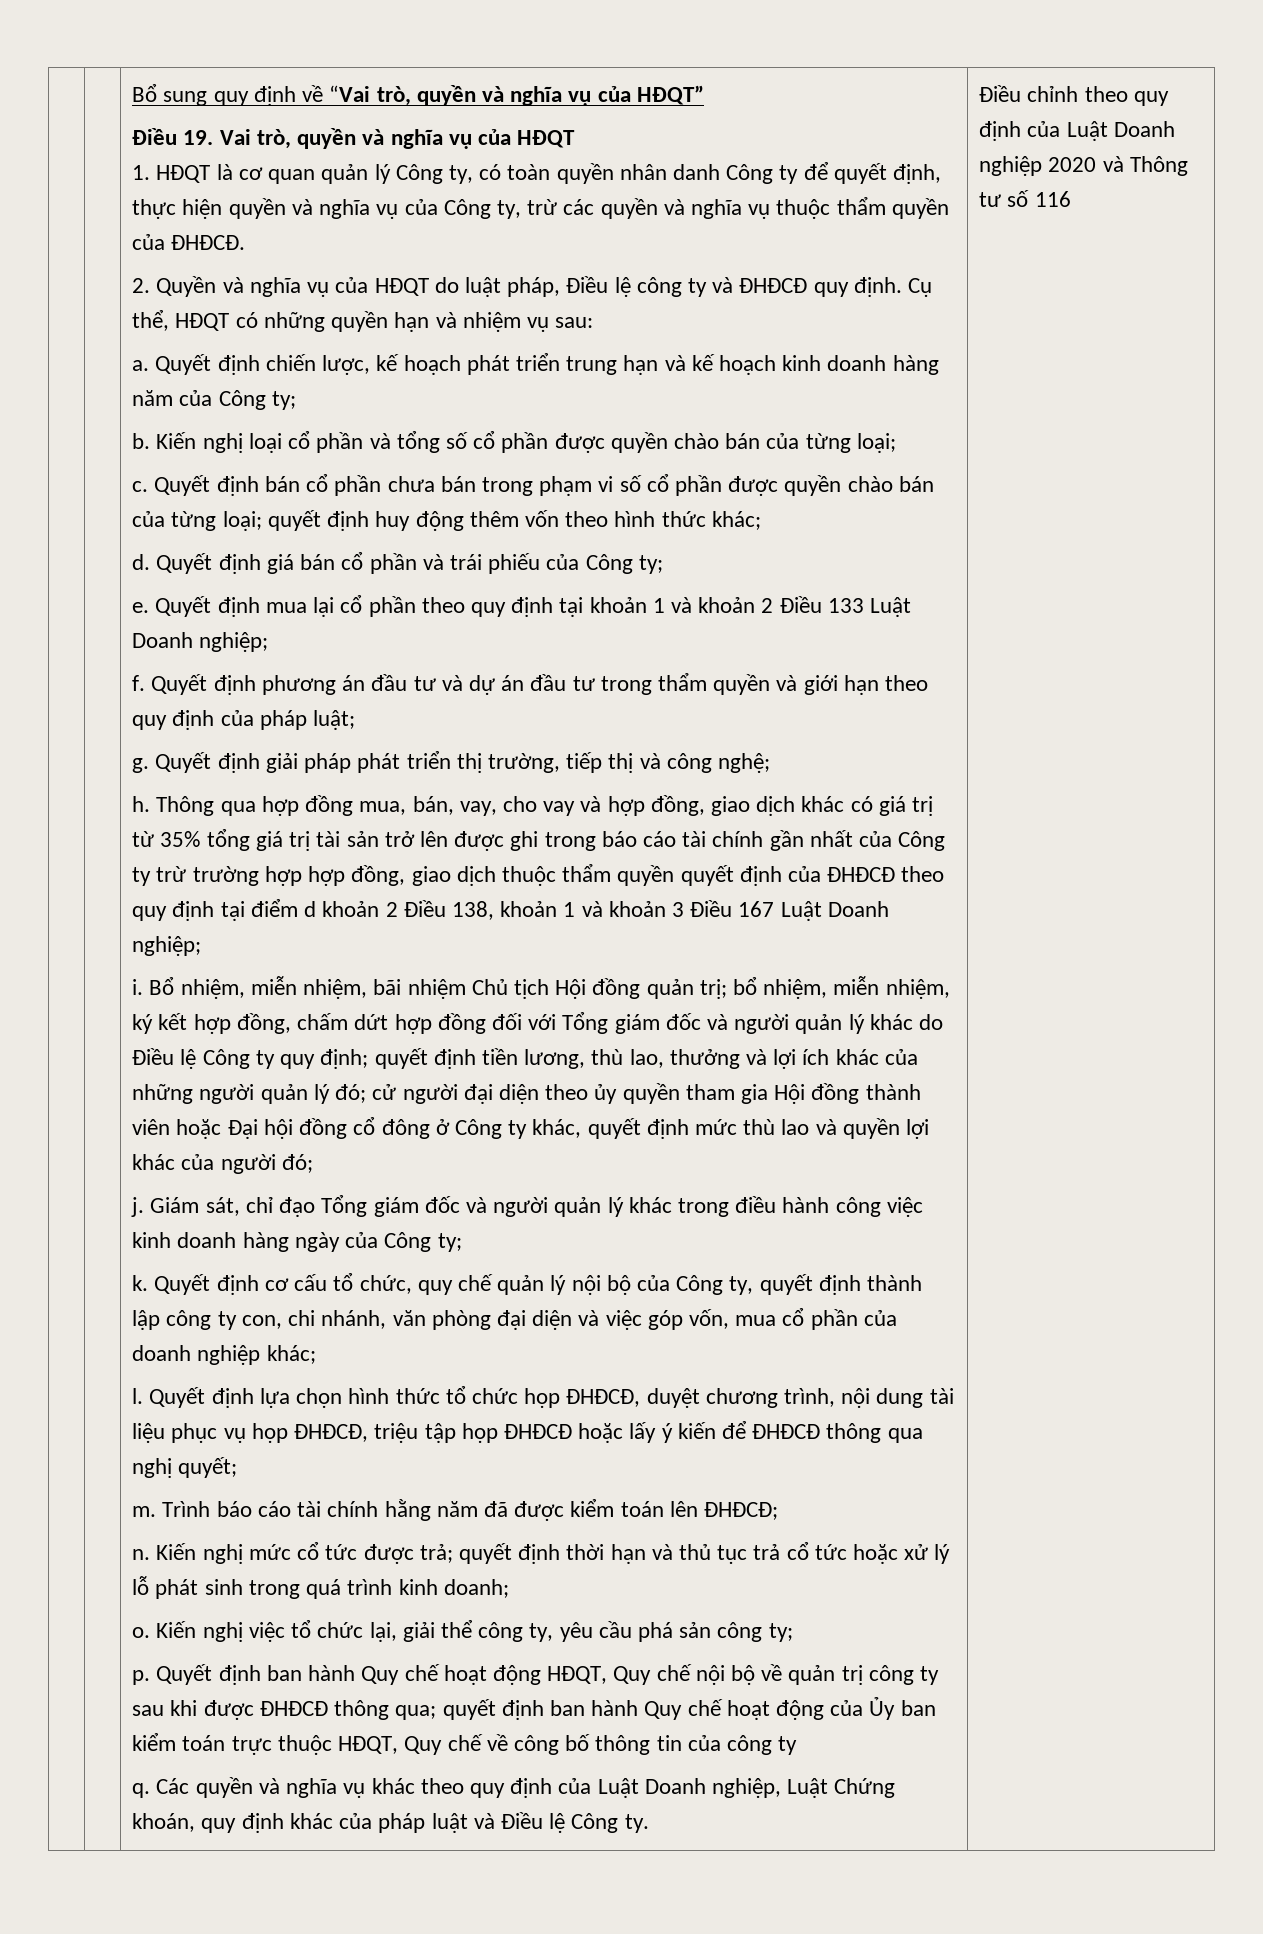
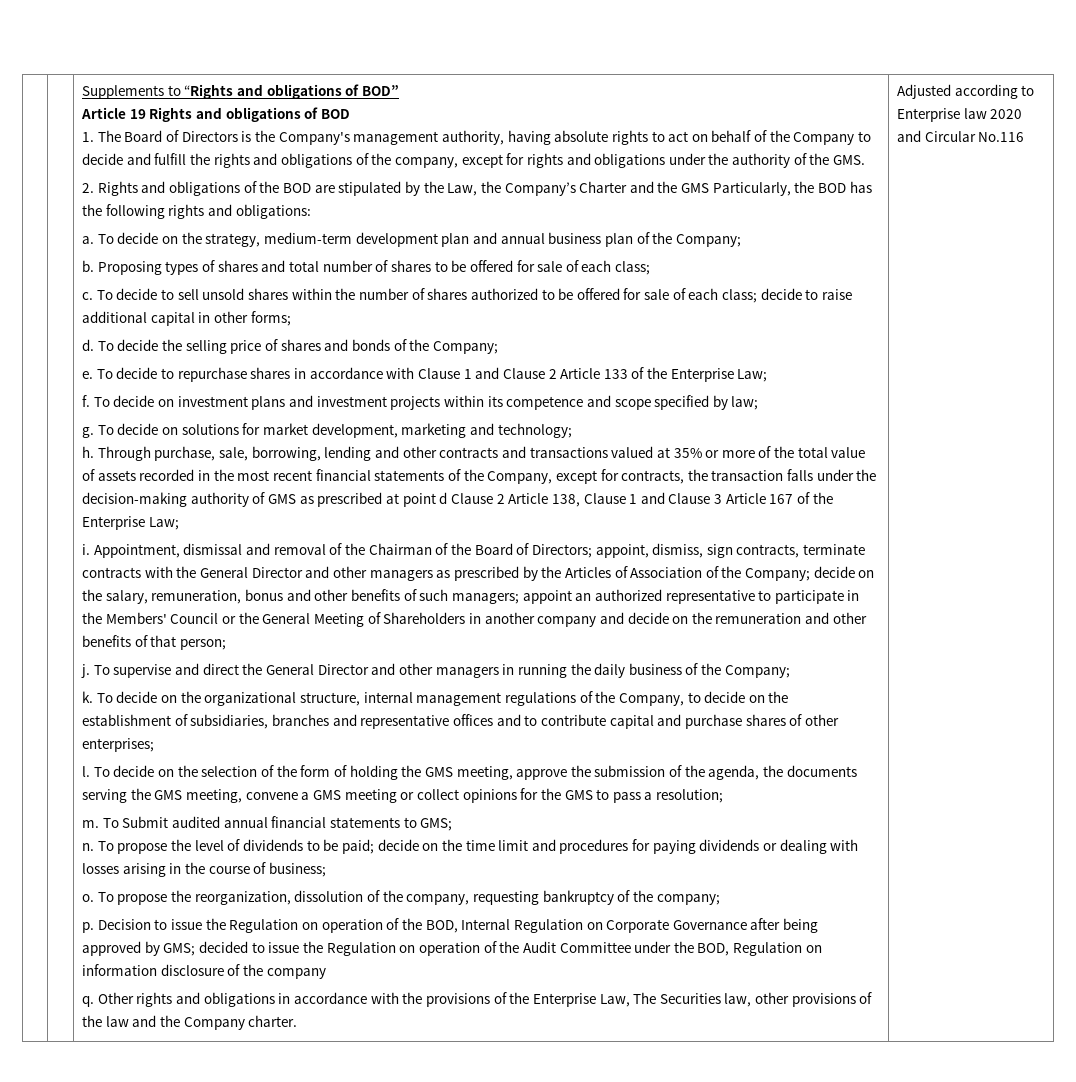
[132,84,704,106] [132,128,576,149] [132,162,942,184] [132,197,949,219] [132,234,246,250] [132,276,933,297] [132,310,594,332] [132,353,939,375] [132,390,296,410] [132,431,896,453] [132,474,934,496] [132,510,761,531] [132,552,663,574] [132,595,912,617] [132,632,269,652] [132,673,929,695] [132,710,356,730] [132,751,770,773] [132,795,934,816] [132,829,946,851] [132,864,945,886] [132,899,889,921] [132,936,202,956] [132,976,950,999] [132,1012,944,1034] [132,1048,918,1069] [132,1083,921,1104] [132,1117,930,1139] [132,1154,313,1174] [131,1195,923,1217] [132,1232,462,1252] [132,1273,923,1295] [132,1308,897,1330] [132,1345,316,1365] [132,1386,954,1408] [132,1421,923,1443] [132,1457,238,1478] [132,1499,778,1521] [132,1542,951,1564] [132,1576,509,1599] [132,1620,793,1642] [132,1664,940,1685] [132,1697,936,1720] [132,1733,798,1755] [132,1777,896,1798] [132,1812,649,1833] [979,85,1169,106] [979,121,1175,141] [979,156,1188,176] [979,190,1071,207] | | Bổ sung quy định về “Vai trò, quyền và nghĩa vụ của HĐQT” // Điều 19. Vai trò, quyền và nghĩa vụ của HĐQT // 1. HĐQT là cơ quan quản lý Công ty, có toàn quyền nhân danh Công ty để quyết định, thực hiện quyền và nghĩa vụ của Công ty, trừ các quyền và nghĩa vụ thuộc thẩm quyền của ĐHĐCĐ. // 2. Quyền và nghĩa vụ của HĐQT do luật pháp, Điều lệ công ty và ĐHĐCĐ quy định. Cụ thể, HĐQT có những quyền hạn và nhiệm vụ sau: // a. Quyết định chiến lược, kế hoạch phát triển trung hạn và kế hoạch kinh doanh hàng năm của Công ty; // b. Kiến nghị loại cổ phần và tổng số cổ phần được quyền chào bán của từng loại; // c. Quyết định bán cổ phần chưa bán trong phạm vi số cổ phần được quyền chào bán của từng loại; quyết định huy động thêm vốn theo hình thức khác; // d. Quyết định giá bán cổ phần và trái phiếu của Công ty; // e. Quyết định mua lại cổ phần theo quy định tại khoản 1 và khoản 2 Điều 133 Luật Doanh nghiệp; // f. Quyết định phương án đầu tư và dự án đầu tư trong thẩm quyền và giới hạn theo quy định của pháp luật; // g. Quyết định giải pháp phát triển thị trường, tiếp thị và công nghệ; // h. Thông qua hợp đồng mua, bán, vay, cho vay và hợp đồng, giao dịch khác có giá trị từ 35% tổng giá trị tài sản trở lên được ghi trong báo cáo tài chính gần nhất của Công ty trừ trường hợp hợp đồng, giao dịch thuộc thẩm quyền quyết định của ĐHĐCĐ theo quy định tại điểm d khoản 2 Điều 138, khoản 1 và khoản 3 Điều 167 Luật Doanh nghiệp; // i. Bổ nhiệm, miễn nhiệm, bãi nhiệm Chủ tịch Hội đồng quản trị; bổ nhiệm, miễn nhiệm, ký kết hợp đồng, chấm dứt hợp đồng đối với Tổng giám đốc và người quản lý khác do Điều lệ Công ty quy định; quyết định tiền lương, thù lao, thưởng và lợi ích khác của những người quản lý đó; cử người đại diện theo ủy quyền tham gia Hội đồng thành viên hoặc Đại hội đồng cổ đông ở Công ty khác, quyết định mức thù lao và quyền lợi khác của người đó; // j. Giám sát, chỉ đạo Tổng giám đốc và người quản lý khác trong điều hành công việc kinh doanh hàng ngày của Công ty; // k. Quyết định cơ cấu tổ chức, quy chế quản lý nội bộ của Công ty, quyết định thành lập công ty con, chi nhánh, văn phòng đại diện và việc góp vốn, mua cổ phần của doanh nghiệp khác; // l. Quyết định lựa chọn hình thức tổ chức họp ĐHĐCĐ, duyệt chương trình, nội dung tài liệu phục vụ họp ĐHĐCĐ, triệu tập họp ĐHĐCĐ hoặc lấy ý kiến để ĐHĐCĐ thông qua nghị quyết; // m. Trình báo cáo tài chính hằng năm đã được kiểm toán lên ĐHĐCĐ; // n. Kiến nghị mức cổ tức được trả; quyết định thời hạn và thủ tục trả cổ tức hoặc xử lý lỗ phát sinh trong quá trình kinh doanh; // o. Kiến nghị việc tổ chức lại, giải thể công ty, yêu cầu phá sản công ty; // p. Quyết định ban hành Quy chế hoạt động HĐQT, Quy chế nội bộ về quản trị công ty sau khi được ĐHĐCĐ thông qua; quyết định ban hành Quy chế hoạt động của Ủy ban kiểm toán trực thuộc HĐQT, Quy chế về công bố thông tin của công ty // q. Các quyền và nghĩa vụ khác theo quy định của Luật Doanh nghiệp, Luật Chứng khoán, quy định khác của pháp luật và Điều lệ Công ty. | Điều chỉnh theo quy định của Luật Doanh nghiệp 2020 và Thông tư số 116 -> [82,84,400,99] [81,107,351,122] [82,130,872,145] [82,153,866,168] [82,181,872,196] [82,204,311,219] [82,232,741,247] [82,260,651,275] [82,288,852,303] [82,311,291,326] [82,339,498,354] [82,367,768,382] [82,395,759,410] [82,423,572,438] [82,446,866,461] [82,469,877,484] [82,492,833,507] [82,516,179,530] [82,543,866,558] [82,566,875,581] [82,589,860,604] [82,612,867,627] [82,635,227,650] [81,663,790,678] [82,691,789,706] [82,714,839,729] [82,738,155,752] [82,765,857,780] [82,788,724,803] [82,816,453,831] [82,839,859,854] [82,862,327,877] [82,890,720,905] [82,918,819,933] [82,941,822,956] [82,964,326,979] [82,992,873,1007] [82,1015,298,1030] [897,84,1035,99] [897,108,1023,122] [897,130,1025,142] | | Supplements to “Rights and obligations of BOD” // Article 19 Rights and obligations of BOD // 1. The Board of Directors is the Company's management authority, having absolute rights to act on behalf of the Company to decide and fulfill the rights and obligations of the company, except for rights and obligations under the authority of the GMS. // 2. Rights and obligations of the BOD are stipulated by the Law, the Company’s Charter and the GMS Particularly, the BOD has the following rights and obligations: // a. To decide on the strategy, medium-term development plan and annual business plan of the Company; // b. Proposing types of shares and total number of shares to be offered for sale of each class; // c. To decide to sell unsold shares within the number of shares authorized to be offered for sale of each class; decide to raise additional capital in other forms; // d. To decide the selling price of shares and bonds of the Company; // e. To decide to repurchase shares in accordance with Clause 1 and Clause 2 Article 133 of the Enterprise Law; // f. To decide on investment plans and investment projects within its competence and scope specified by law; // g. To decide on solutions for market development, marketing and technology; // h. Through purchase, sale, borrowing, lending and other contracts and transactions valued at 35% or more of the total value of assets recorded in the most recent financial statements of the Company, except for contracts, the transaction falls under the decision-making authority of GMS as prescribed at point d Clause 2 Article 138, Clause 1 and Clause 3 Article 167 of the Enterprise Law; // i. Appointment, dismissal and removal of the Chairman of the Board of Directors; appoint, dismiss, sign contracts, terminate contracts with the General Director and other managers as prescribed by the Articles of Association of the Company; decide on the salary, remuneration, bonus and other benefits of such managers; appoint an authorized representative to participate in the Members' Council or the General Meeting of Shareholders in another company and decide on the remuneration and other benefits of that person; // j. To supervise and direct the General Director and other managers in running the daily business of the Company; // k. To decide on the organizational structure, internal management regulations of the Company, to decide on the establishment of subsidiaries, branches and representative offices and to contribute capital and purchase shares of other enterprises; // l. To decide on the selection of the form of holding the GMS meeting, approve the submission of the agenda, the documents serving the GMS meeting, convene a GMS meeting or collect opinions for the GMS to pass a resolution; // m. To Submit audited annual financial statements to GMS; // n. To propose the level of dividends to be paid; decide on the time limit and procedures for paying dividends or dealing with losses arising in the course of business; // o. To propose the reorganization, dissolution of the company, requesting bankruptcy of the company; // p. Decision to issue the Regulation on operation of the BOD, Internal Regulation on Corporate Governance after being approved by GMS; decided to issue the Regulation on operation of the Audit Committee under the BOD, Regulation on information disclosure of the company // q. Other rights and obligations in accordance with the provisions of the Enterprise Law, The Securities law, other provisions of the law and the Company charter. | Adjusted according to Enterprise law 2020 and Circular No.116

